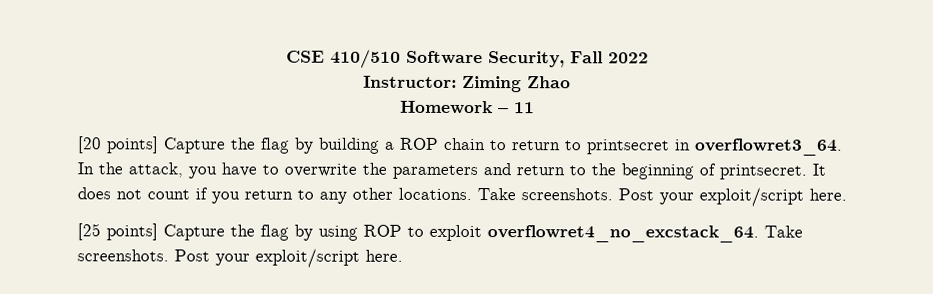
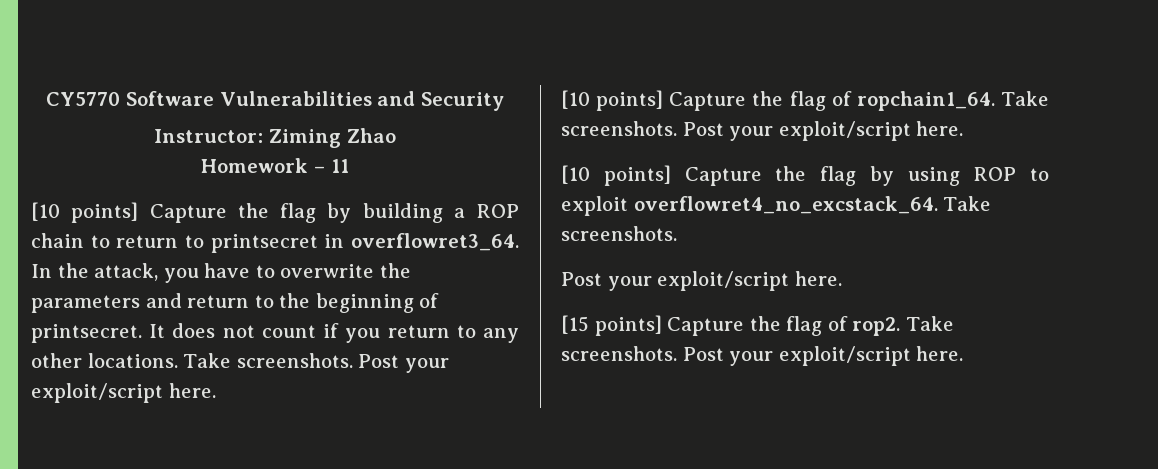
[285,49,649,69] CSE 410/510 Software Security, Fall 2022 -> [46,91,504,111] CY5770 Software Vulnerabilities and Security
[77,136,102,154] [20 -> [31,202,60,221] [10
[77,223,101,241] [25 -> [561,90,1050,111] [561,121,964,141] [561,165,590,184] [10 points] Capture the flag of ropchain1_64. Take screenshots. Post your exploit/script here. // [10
[174,248,403,268] Post your exploit/script here. -> [561,271,842,291] [561,315,954,336] [561,346,964,366] // Post your exploit/script here. // [15 points] Capture the flag of rop2. Take screenshots. Post your exploit/script here.

